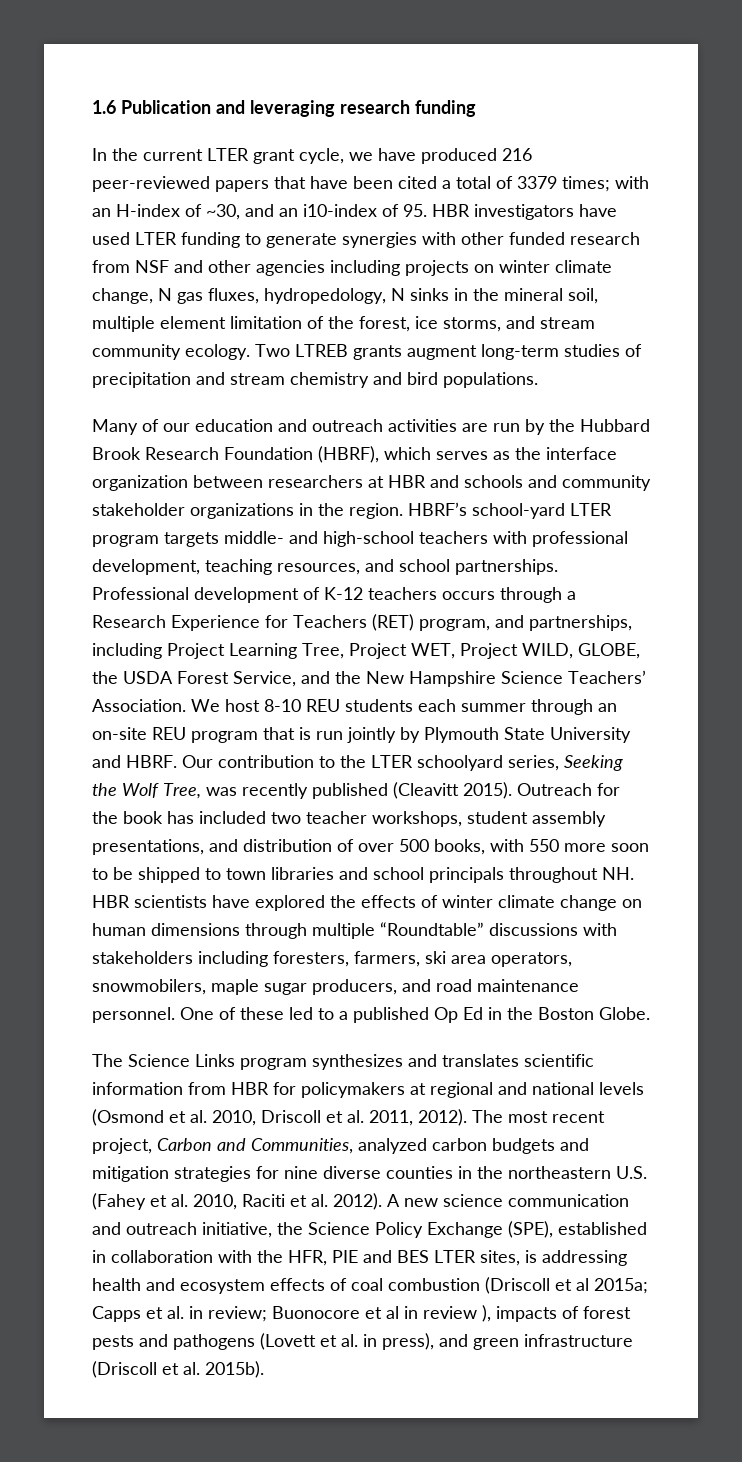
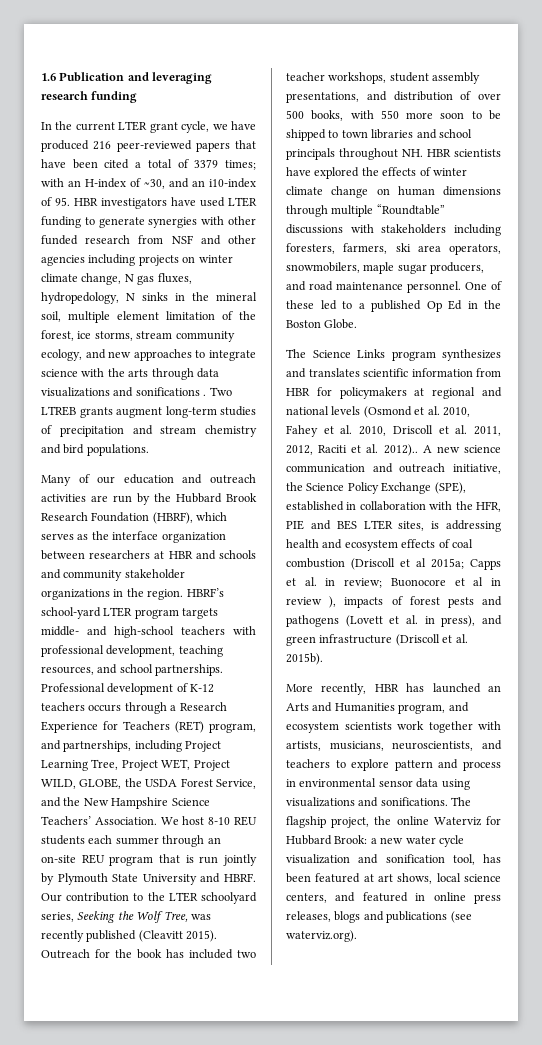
[506,316,535,329] and -> (133, 336) none
[185,344,250,360] ecology. -> [41,349,256,361] [41,368,219,380] [41,387,207,397] ecology, and new approaches to integrate science with the arts through data visualizations and sonifications .
[261,1109,605,1126] [92,1138,589,1154] [92,1166,647,1182] [92,1193,237,1210] Driscoll et al. 2011, 2012). The most recent project, Carbon and Communities, analyzed carbon budgets and mitigation strategies for nine diverse counties in the northeastern U.S. (Fahey et al. 2010, -> [286,425,501,437] [286,445,313,455] Fahey et al. 2010, Driscoll et al. 2011, 2012,
[333,1193,382,1210] 2012). -> [383,444,418,456] 2012)..
(264, 1369) none -> [286,683,501,695] [286,702,469,714] [286,721,501,733] [286,740,502,751] [286,759,501,771] [286,778,470,790] [286,797,472,807] [286,816,501,828] [286,835,464,847] [286,854,501,865] [286,873,501,884] [286,892,501,904] [286,911,472,923] [286,930,357,942] // More recently, HBR has launched an Arts and Humanities program, and ecosystem scientists work together with artists, musicians, neuroscientists, and teachers to explore pattern and process in environmental sensor data using visualizations and sonifications. The flagship project, the online Waterviz for Hubbard Brook: a new water cycle visualization and sonification tool, has been featured at art shows, local science centers, and featured in online press releases, blogs and publications (see waterviz.org).

